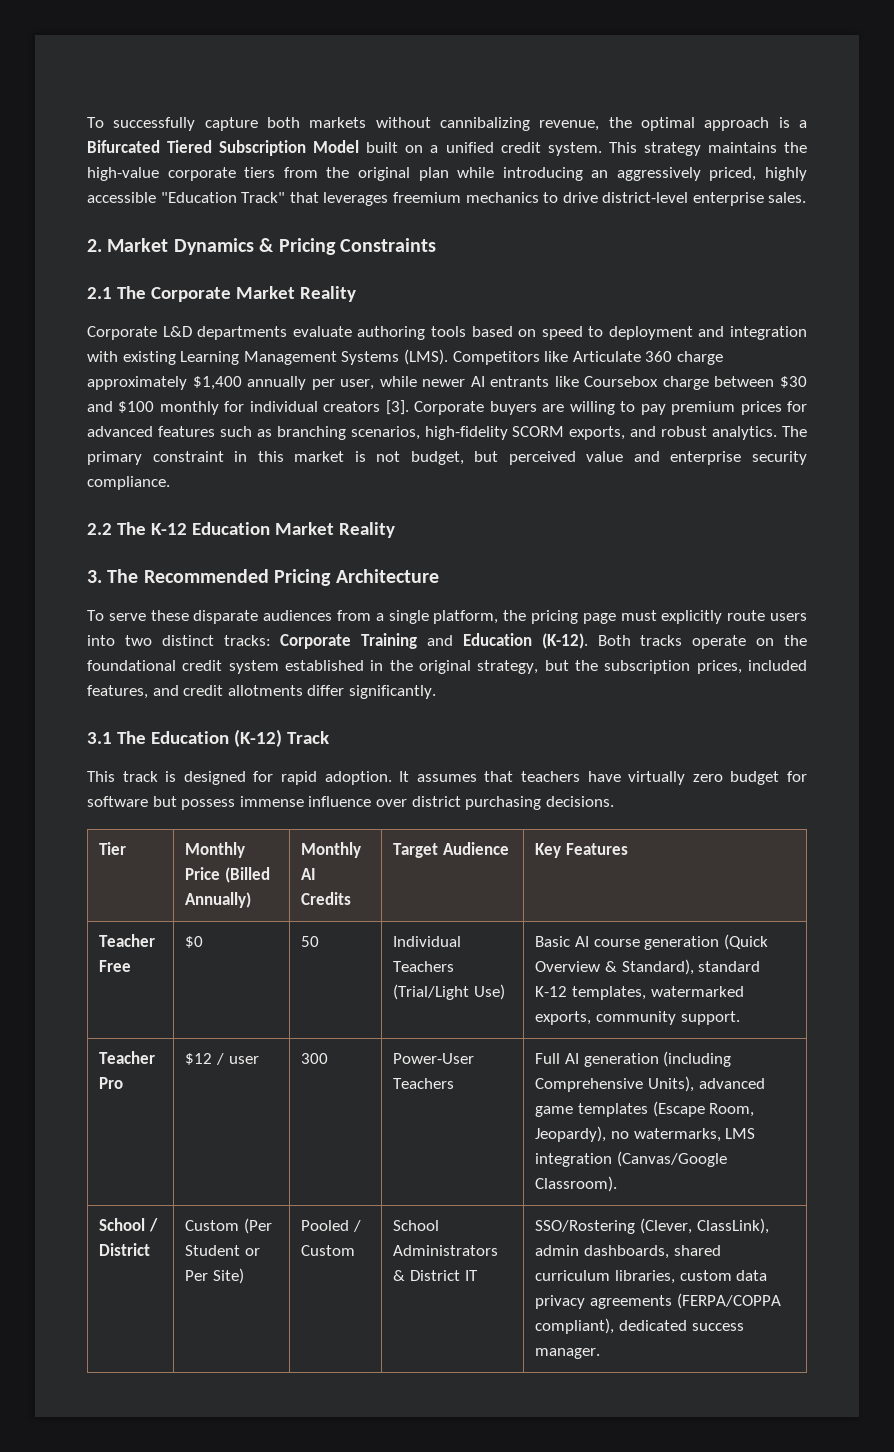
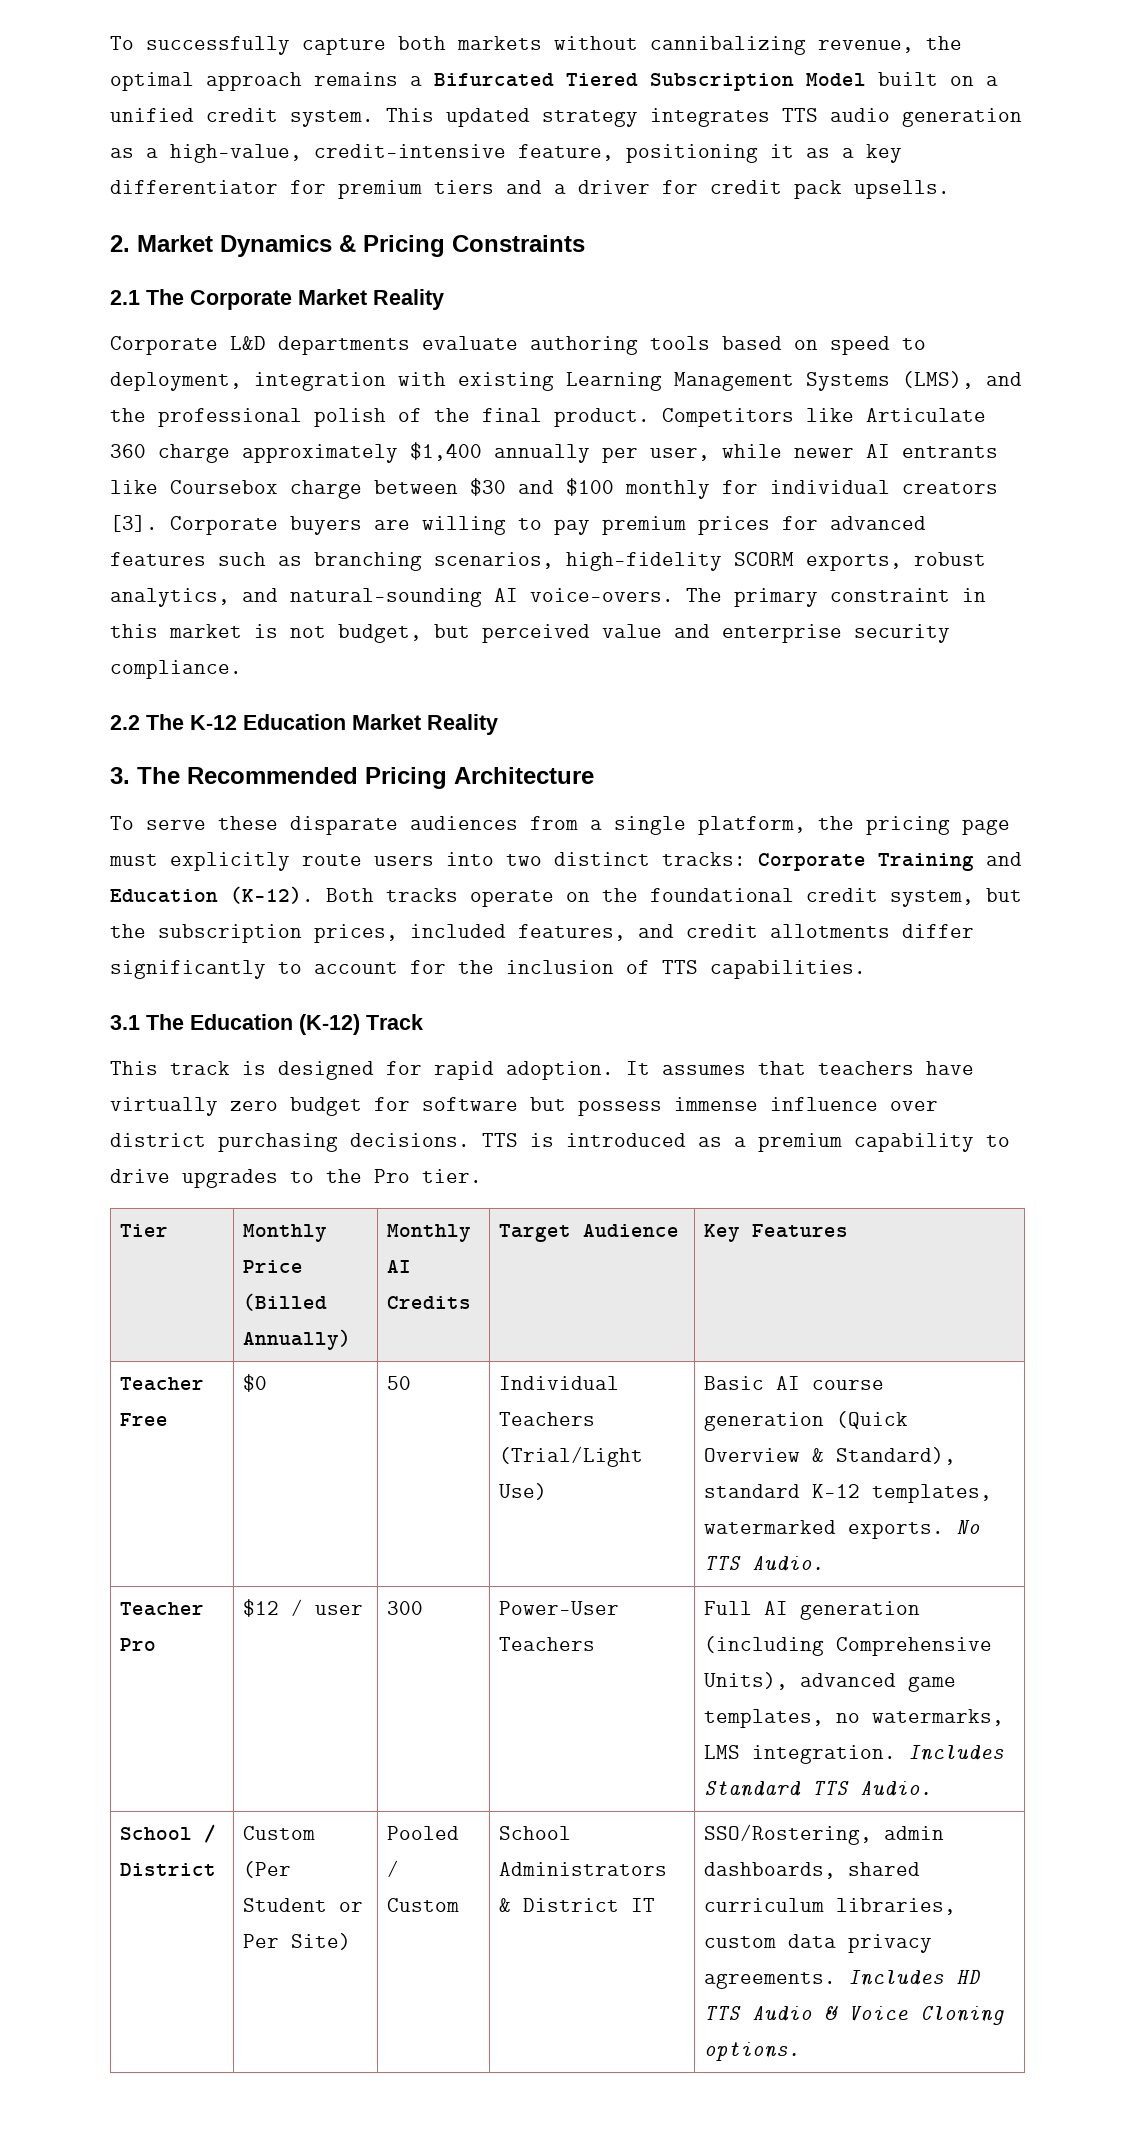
[778,117,790,128] is -> [314,72,398,86] remains
[643,142,808,156] [87,167,808,181] [87,192,807,206] strategy maintains the high-value corporate tiers from the original plan while introducing an aggressively priced, highly accessible "Education Track" that leverages freemium mechanics to drive district-level enterprise sales. -> [446,108,1022,127] [110,144,902,163] [110,180,950,199] updated strategy integrates TTS audio generation as a high-value, credit-intensive feature, positioning it as a key differentiator for premium tiers and a driver for credit pack upsells.
[608,326,725,340] deployment and -> [110,372,242,391] deployment,
[403,349,448,365] (LMS). -> [902,371,1022,389] [110,408,650,427] (LMS), and the professional polish of the final product.
[630,426,778,440] and robust analytics. -> [914,552,986,566] [110,588,674,607] robust analytics, and natural-sounding AI voice-overs.
[228,660,539,674] system established in the original strategy, -> [890,890,974,907] system,
[348,685,436,699] significantly. -> [110,960,866,979] significantly to account for the inclusion of TTS capabilities.
(614, 801) none -> [482,1133,1010,1152] [110,1169,482,1188] TTS is introduced as a premium capability to drive upgrades to the Pro tier.
[535,1011,740,1025] exports, community support. -> [848,1520,981,1539] [704,1556,825,1572] exports. No TTS Audio.
[578,1101,755,1117] [535,1126,756,1142] [535,1151,728,1167] [535,1176,618,1192] templates (Escape Room, Jeopardy), no watermarks, LMS integration (Canvas/Google Classroom). -> [704,1709,1005,1728] [704,1745,1005,1764] [704,1781,933,1797] templates, no watermarks, LMS integration. Includes Standard TTS Audio.
[535,1218,769,1234] SSO/Rostering (Clever, ClassLink), -> [704,1824,873,1845] SSO/Rostering,
[590,1293,781,1309] [535,1318,744,1334] [535,1348,601,1359] agreements (FERPA/COPPA compliant), dedicated success manager. -> [704,1970,981,1989] [704,2006,1005,2025] [704,2042,801,2061] agreements. Includes HD TTS Audio & Voice Cloning options.

